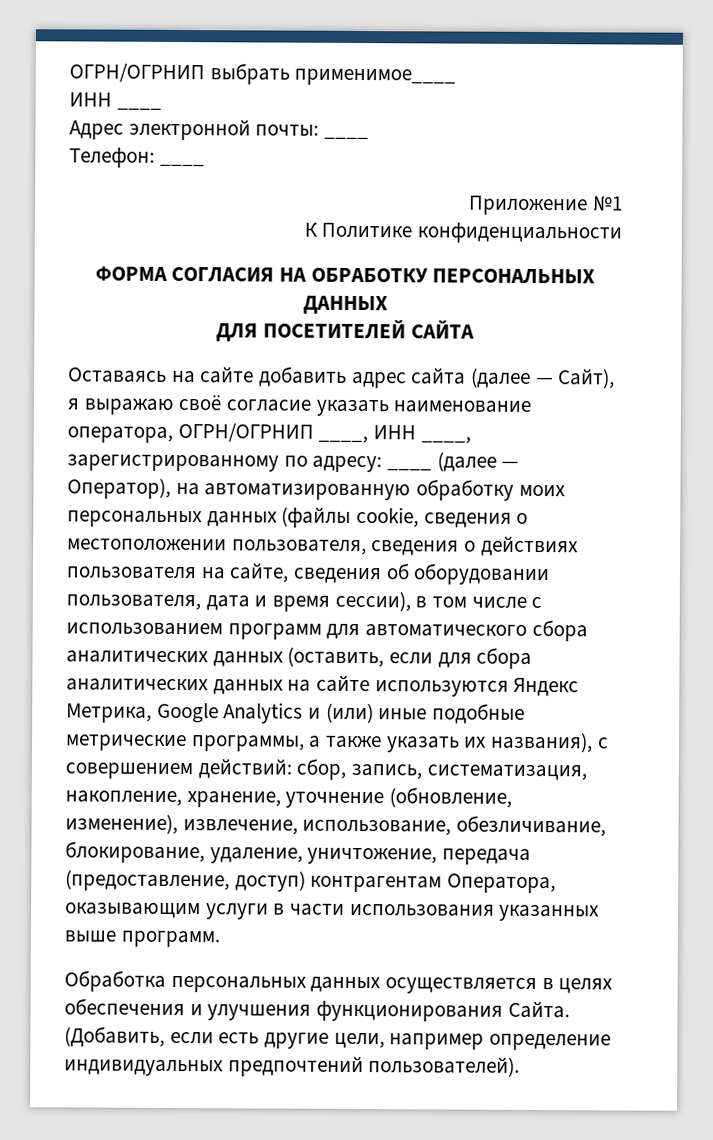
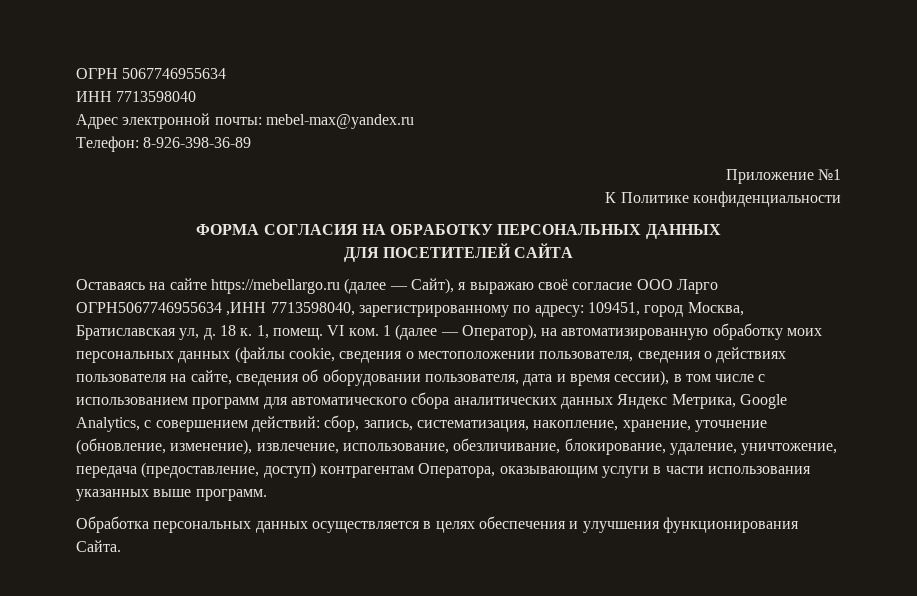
[69,63,457,86] [69,92,162,110] ОГРН/ОГРНИП выбрать применимое____ // ИНН ____ -> [76,68,227,79] [76,91,197,102] ОГРН 5067746955634 // ИНН 7713598040
[324,135,370,140] ____ -> [265,114,414,129] mebel-max@yandex.ru
[159,162,205,167] ____ -> [143,137,252,148] 8-926-398-36-89
[259,366,467,389] добавить адрес сайта -> [210,279,340,294] https://mebellargo.ru
[315,399,532,417] [67,422,471,444] [67,454,433,473] указать наименование оператора, ОГРН/ОГРНИП ____, ИНН ____, зарегистрированному по адресу: ____ -> [636,279,718,294] [76,302,744,317] [76,325,391,340] ООО Ларго ОГРН5067746955634 ,ИНН 7713598040, зарегистрированному по адресу: 109451, город Москва, Братиславская ул, д. 18 к. 1, помещ. VI ком. 1
[287,646,533,669] [66,674,580,697] [66,702,526,724] [65,731,594,753] (оставить, если для сбора аналитических данных на сайте используются Яндекс Метрика, Google Analytics и (или) иные подобные метрические программы, а также указать их названия), -> [617,394,787,409] [76,417,140,432] Яндекс Метрика, Google Analytics,
[64,1026,612,1051] [64,1055,521,1078] (Добавить, если есть другие цели, например определение индивидуальных предпочтений пользователей). -> (121, 546) none

